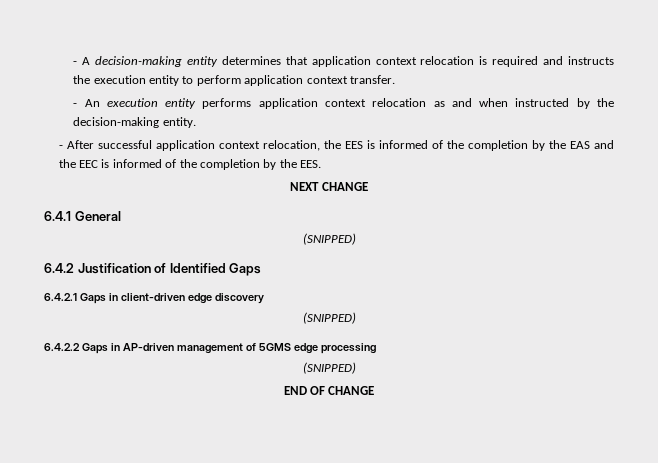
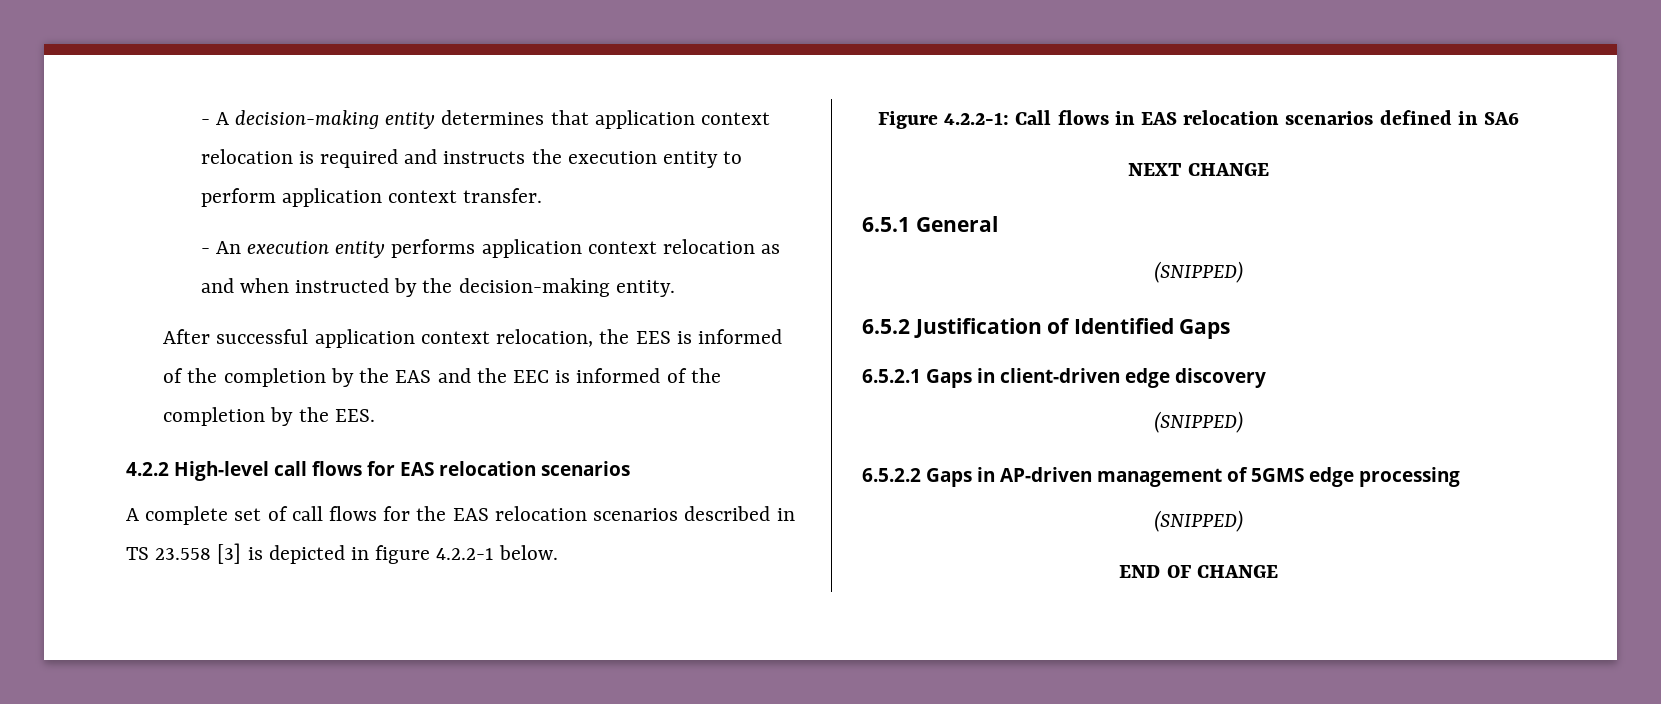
[58,145,63,149] - -> (675, 288) none
(322, 164) none -> [126,461,630,481] [126,506,795,525] [126,543,558,564] [877,110,1520,129] // 4.2.2 High-level call flows for EAS relocation scenarios // A complete set of call flows for the EAS relocation scenarios described in TS 23.558 [3] is depicted in figure 4.2.2-1 below. // Figure 4.2.2-1: Call flows in EAS relocation scenarios defined in SA6
[44,211,71,221] 6.4.1 -> [862,217,910,232] 6.5.1
[44,263,74,273] 6.4.2 -> [862,319,910,334] 6.5.2
[44,293,77,301] 6.4.2.1 -> [862,369,921,383] 6.5.2.1
[44,343,80,351] 6.4.2.2 -> [862,468,921,482] 6.5.2.2

